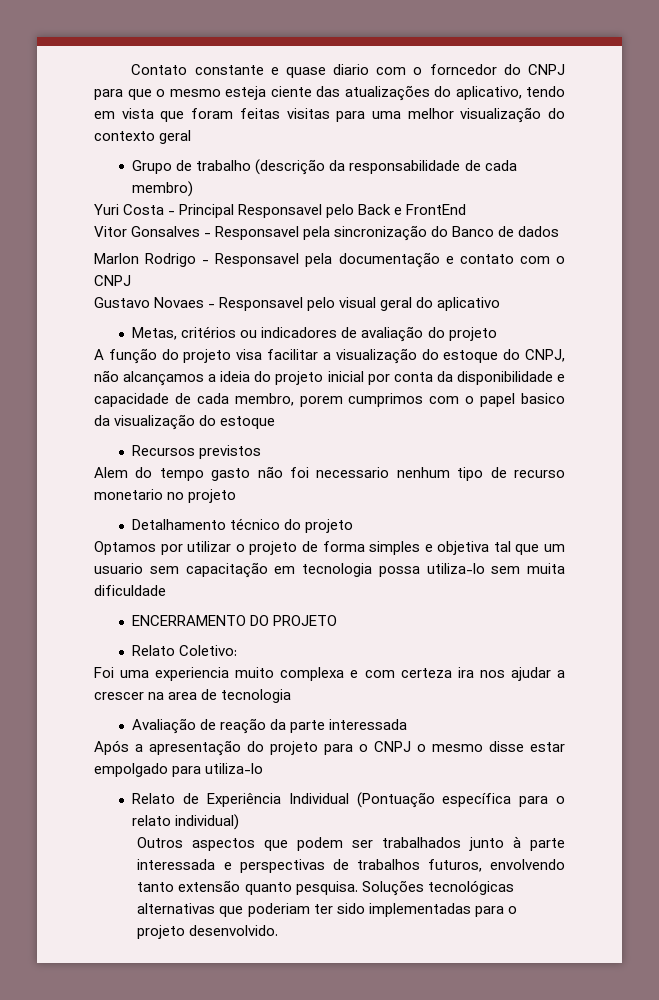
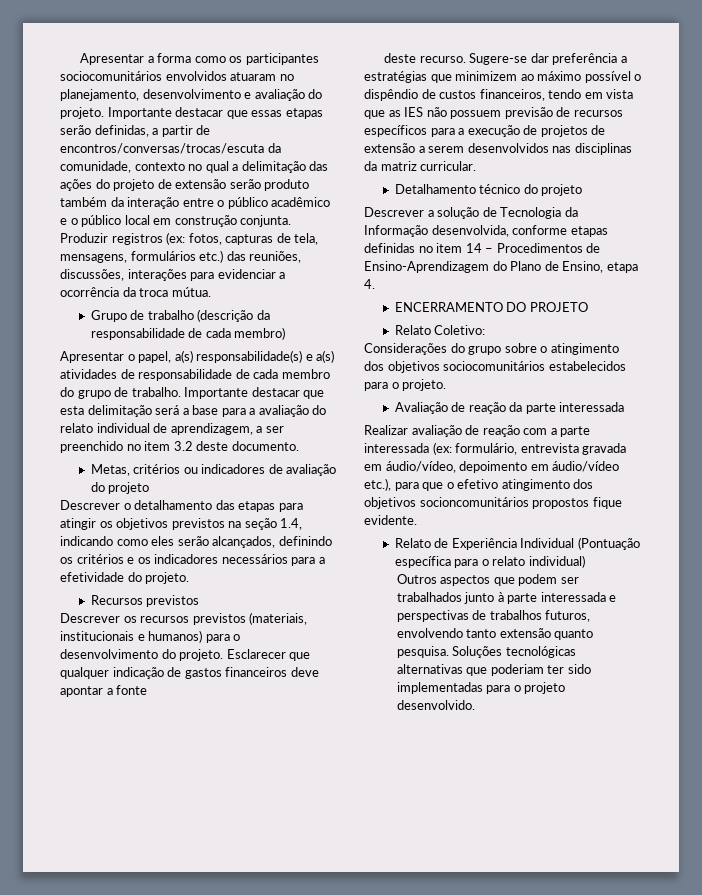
[131,64,565,78] [94,85,565,101] [94,107,565,123] [94,130,192,144] Contato constante e quase diario com o forncedor do CNPJ para que o mesmo esteja ciente das atualizações do aplicativo, tendo em vista que foram feitas visitas para uma melhor visualização do contexto geral -> [80,53,319,65] [60,71,294,81] [60,89,323,101] [60,107,323,119] [60,125,211,137] [60,143,281,154] [60,161,329,173] [60,179,310,191] [60,197,331,209] [60,215,292,227] [60,232,319,245] [60,250,302,263] [60,269,286,281] [60,287,211,297] Apresentar a forma como os participantes sociocomunitários envolvidos atuaram no planejamento, desenvolvimento e avaliação do projeto. Importante destacar que essas etapas serão definidas, a partir de encontros/conversas/trocas/escuta da comunidade, contexto no qual a delimitação das ações do projeto de extensão serão produto também da interação entre o público acadêmico e o público local em construção conjunta. Produzir registros (ex: fotos, capturas de tela, mensagens, formulários etc.) das reuniões, discussões, interações para evidenciar a ocorrência da troca mútua.
[94,204,467,218] [94,225,560,241] [94,252,565,268] [94,275,131,286] [94,297,501,311] Yuri Costa - Principal Responsavel pelo Back e FrontEnd // Vitor Gonsalves - Responsavel pela sincronização do Banco de dados // Marlon Rodrigo - Responsavel pela documentação e contato com o CNPJ // Gustavo Novaes - Responsavel pelo visual geral do aplicativo -> [60,350,335,363] [60,369,330,381] [60,387,325,399] [60,405,327,417] [60,423,284,435] [60,441,299,453] Apresentar o papel, a(s) responsabilidade(s) e a(s) atividades de responsabilidade de cada membro do grupo de trabalho. Importante destacar que esta delimitação será a base para a avaliação do relato individual de aprendizagem, a ser preenchido no item 3.2 deste documento.
[94,348,565,364] [94,370,565,386] [94,393,566,407] [94,414,276,430] [132,445,262,459] [94,466,565,481] [94,489,237,503] [132,518,354,533] [94,541,565,555] [94,562,565,578] [94,585,166,596] A função do projeto visa facilitar a visualização do estoque do CNPJ, não alcançamos a ideia do projeto inicial por conta da disponibilidade e capacidade de cada membro, porem cumprimos com o papel basico da visualização do estoque // Recursos previstos // Alem do tempo gasto não foi necessario nenhum tipo de recurso monetario no projeto // Detalhamento técnico do projeto // Optamos por utilizar o projeto de forma simples e objetiva tal que um usuario sem capacitação em tecnologia possa utiliza-lo sem muita dificuldade -> [60,500,303,512] [60,518,303,530] [60,536,332,548] [60,554,325,566] [60,572,190,584] [90,595,200,607] [60,612,308,625] [60,630,241,643] [60,649,311,661] [60,667,319,679] [60,685,148,697] [384,53,627,65] [364,71,642,83] [364,89,634,101] [364,107,623,119] [364,125,606,137] [364,143,632,155] [364,161,477,171] [394,184,583,196] [364,207,578,219] [364,225,608,237] [364,243,601,253] [364,261,638,273] [364,279,375,289] Descrever o detalhamento das etapas para atingir os objetivos previstos na seção 1.4, indicando como eles serão alcançados, definindo os critérios e os indicadores necessários para a efetividade do projeto. // Recursos previstos // Descrever os recursos previstos (materiais, institucionais e humanos) para o desenvolvimento do projeto. Esclarecer que qualquer indicação de gastos financeiros deve apontar a fonte // deste recurso. Sugere-se dar preferência a estratégias que minimizem ao máximo possível o dispêndio de custos financeiros, tendo em vista que as IES não possuem previsão de recursos específicos para a execução de projetos de extensão a serem desenvolvidos nas disciplinas da matriz curricular. // Detalhamento técnico do projeto // Descrever a solução de Tecnologia da Informação desenvolvida, conforme etapas definidas no item 14 – Procedimentos de Ensino-Aprendizagem do Plano de Ensino, etapa 4.
[94,667,566,681] [94,689,292,703] Foi uma experiencia muito complexa e com certeza ira nos ajudar a crescer na area de tecnologia -> [364,343,619,355] [364,361,626,373] [364,379,447,391] Considerações do grupo sobre o atingimento dos objetivos sociocomunitários estabelecidos para o projeto.
[94,740,565,756] [94,763,264,777] Após a apresentação do projeto para o CNPJ o mesmo disse estar empolgado para utiliza-lo -> [364,425,591,437] [364,442,627,455] [364,461,620,473] [364,478,594,491] [364,497,622,509] [364,515,417,525] Realizar avaliação de reação com a parte interessada (ex: formulário, entrevista gravada em áudio/vídeo, depoimento em áudio/vídeo etc.), para que o efetivo atingimento dos objetivos socioncomunitários propostos fique evidente.

